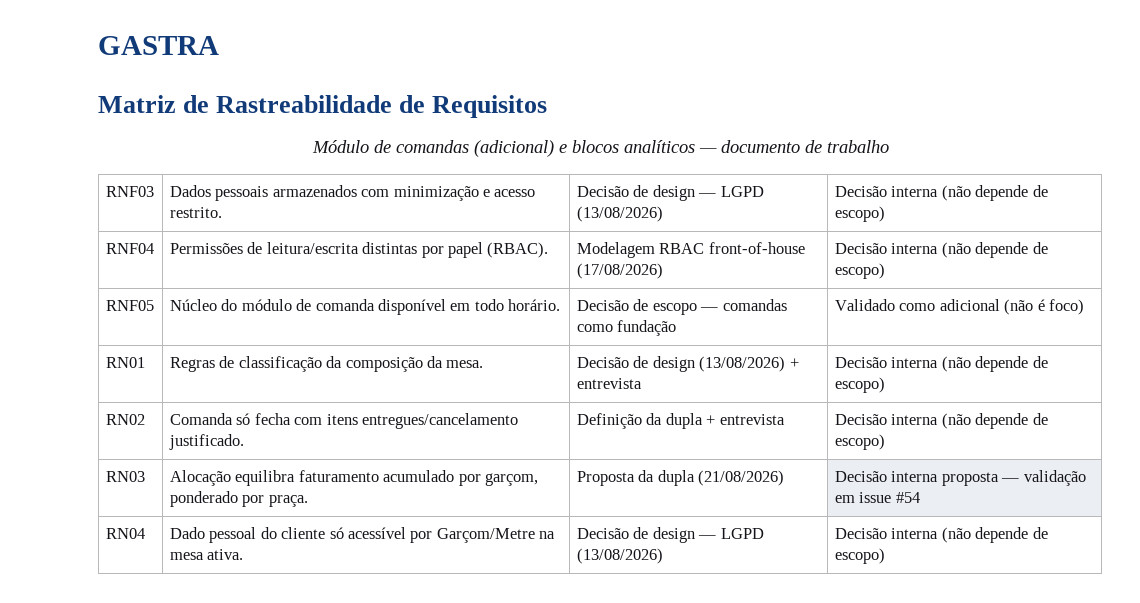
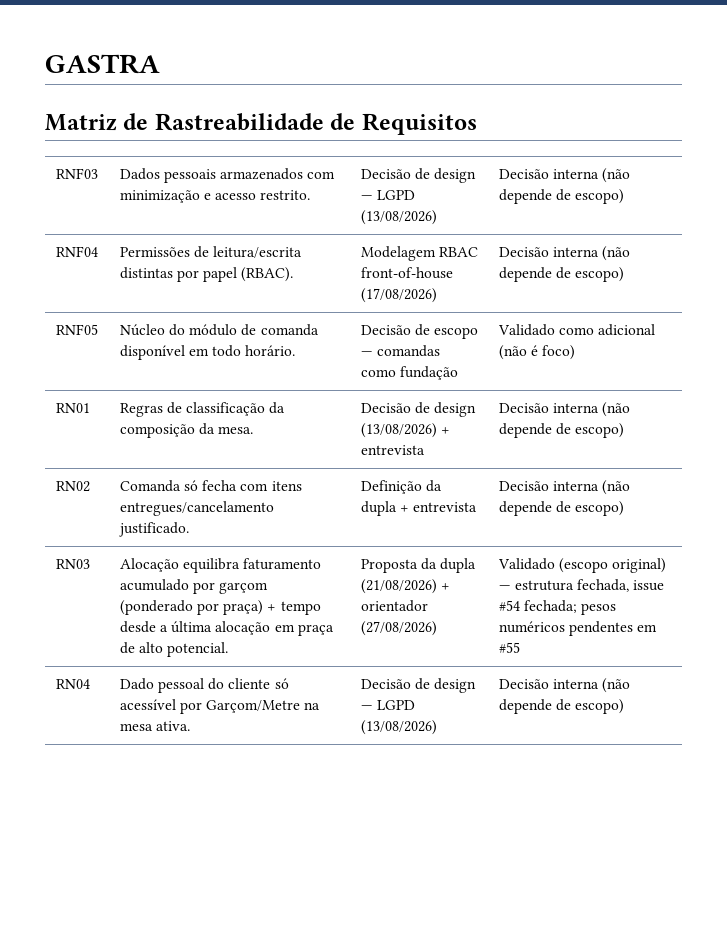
[311,140,889,157] // Módulo de comandas (adicional) e blocos analíticos — documento de trabalho -> (477, 124) none
[484,473,538,486] [169,491,308,507] [576,470,785,486] [834,470,1086,486] [834,492,920,503] garçom, ponderado por praça. | Proposta da dupla (21/08/2026) | Decisão interna proposta — validação em issue #54 -> [219,582,269,594] [119,600,321,615] [119,621,334,636] [119,642,229,657] [360,558,477,573] [360,579,450,594] [360,600,428,612] [360,621,437,636] [497,558,667,573] [498,579,665,592] [498,600,617,615] [498,621,658,636] [498,642,520,653] garçom (ponderado por praça) + tempo desde a última alocação em praça de alto potencial. | Proposta da dupla (21/08/2026) + orientador (27/08/2026) | Validado (escopo original) — estrutura fechada, issue #54 fechada; pesos numéricos pendentes em #55

